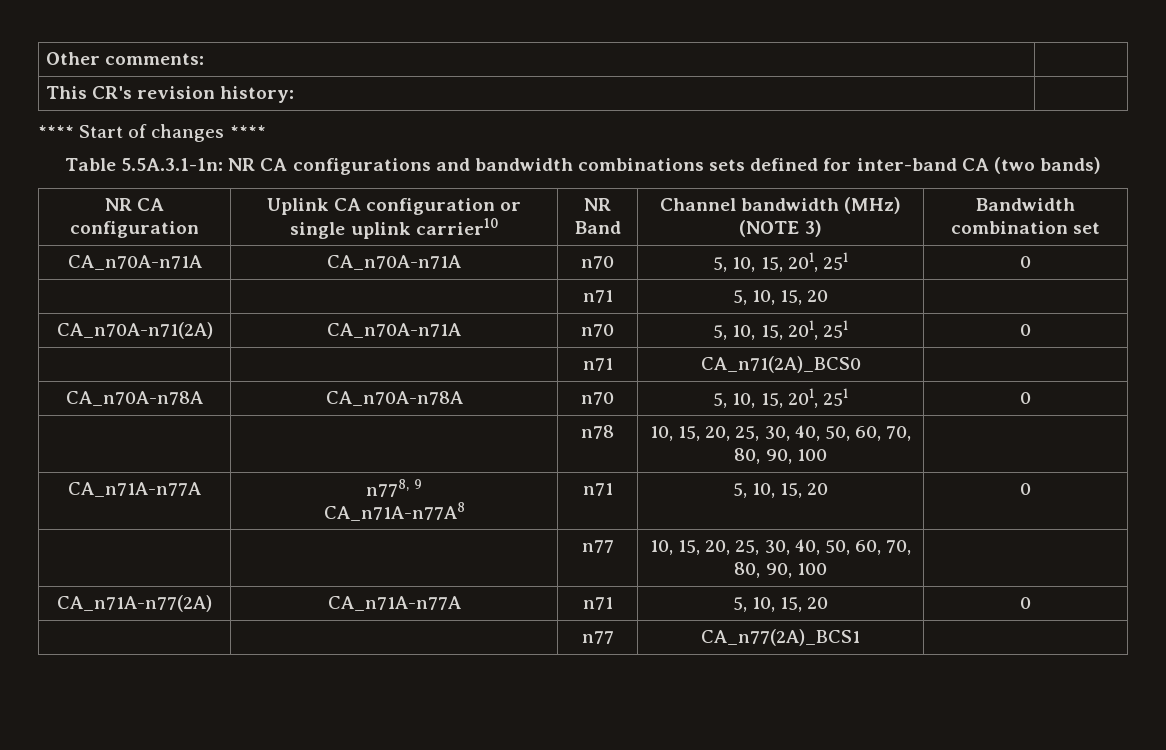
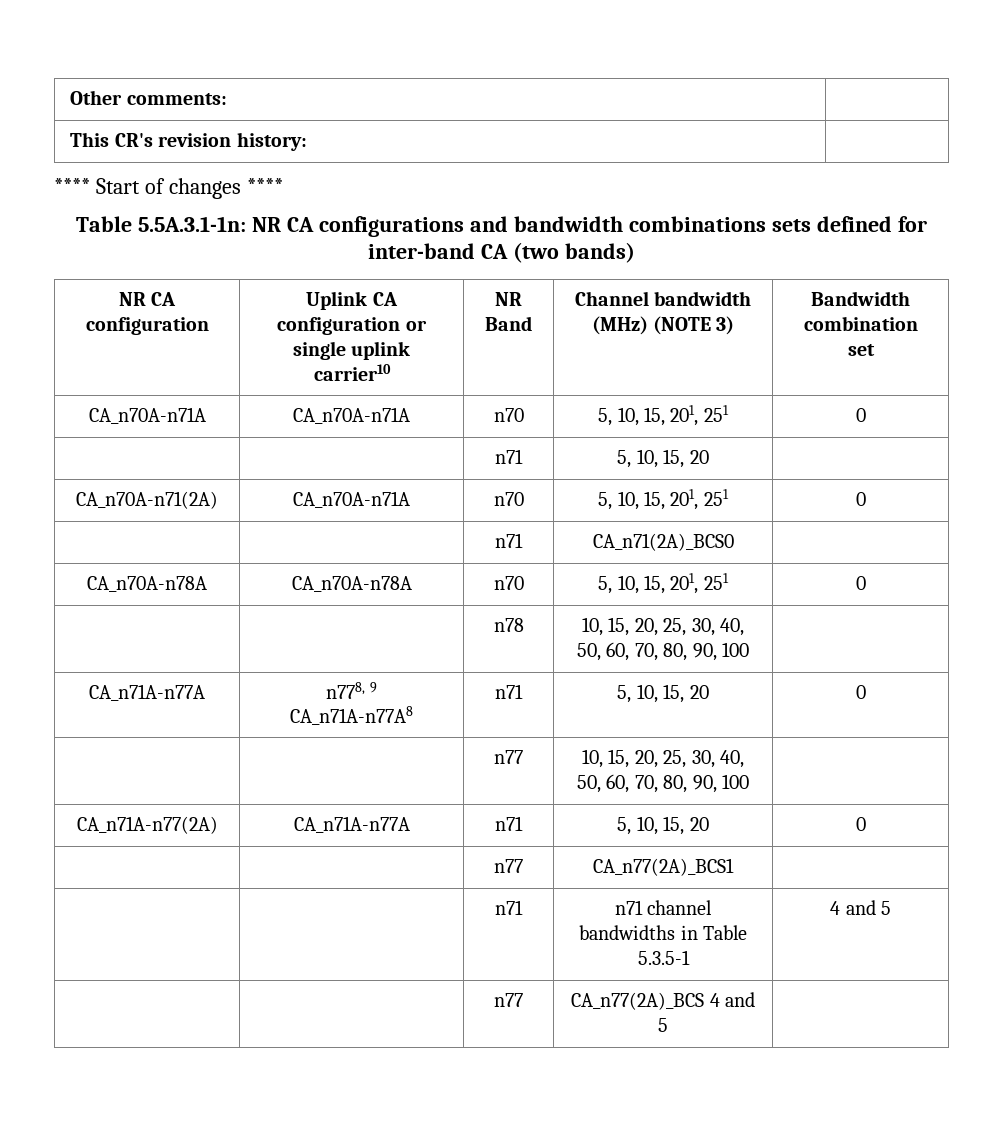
(860, 637) none -> [495,900,523,915] [614,900,713,915] [579,925,747,940] [637,950,690,965] [830,900,891,915] [494,993,523,1007] [571,992,755,1010] [658,1018,668,1032] // | | n71 | n71 channel bandwidths in Table 5.3.5-1 | 4 and 5 // | | n77 | CA_n77(2A)_BCS 4 and 5 |

